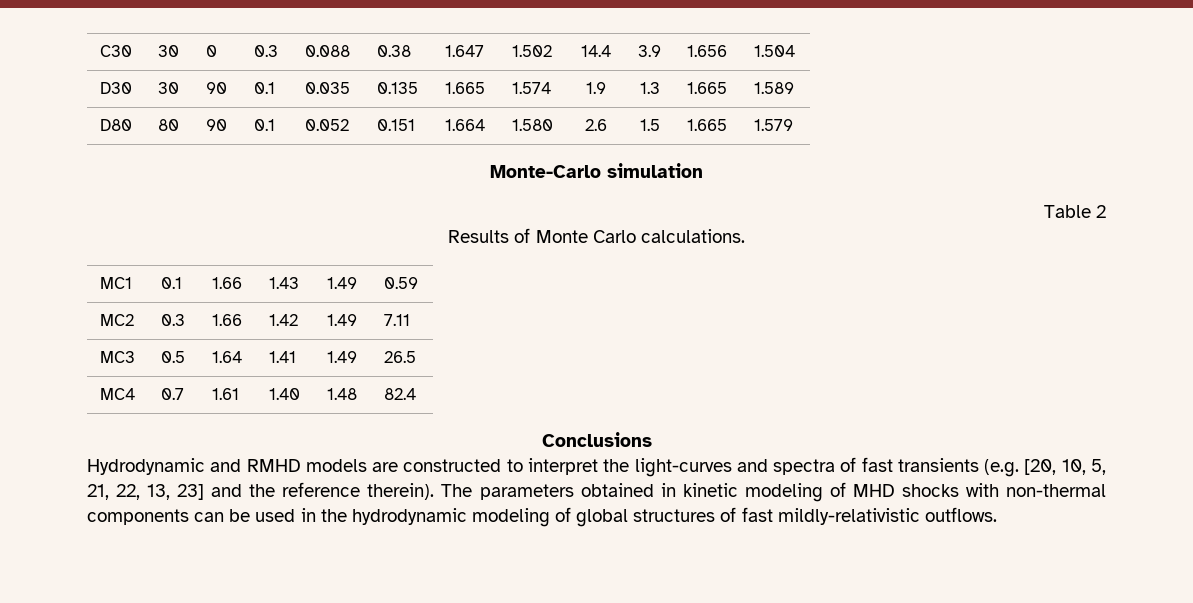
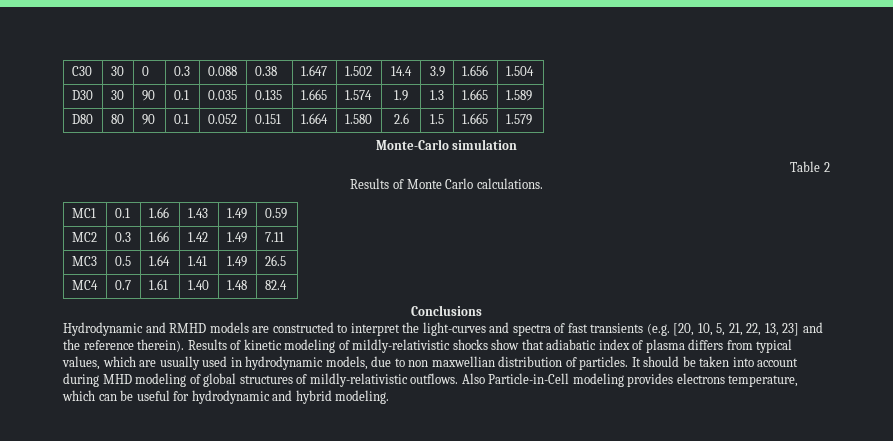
[441,482,1106,502] [87,508,467,525] The parameters obtained in kinetic modeling of MHD shocks with non-thermal components can be used in the hydrodynamic -> [187,339,793,353] [62,356,799,370] [63,373,132,387] Results of kinetic modeling of mildly-relativistic shocks show that adiabatic index of plasma differs from typical values, which are usually used in hydrodynamic models, due to non maxwellian distribution of particles. It should be taken into account during MHD
[741,507,773,522] fast -> (308, 379) none
(997, 514) none -> [461,373,799,387] [62,390,390,404] Also Particle-in-Cell modeling provides electrons temperature, which can be useful for hydrodynamic and hybrid modeling.

